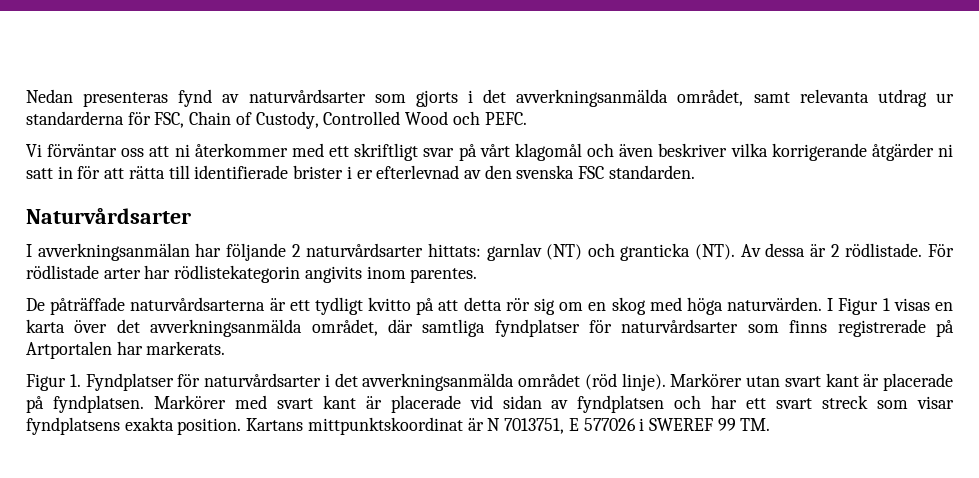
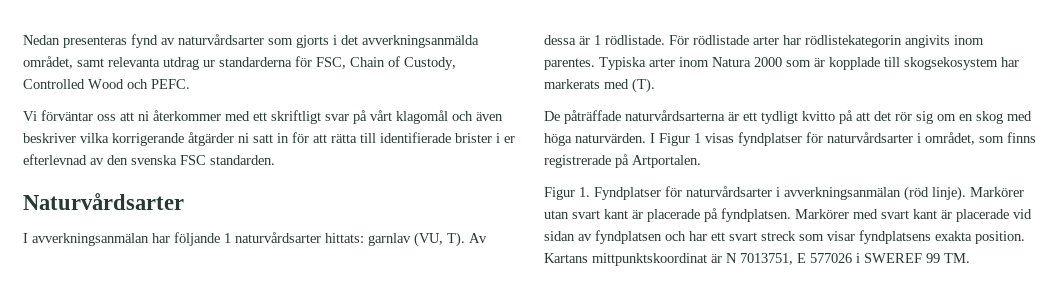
[291,244,301,257] 2 -> [224,233,231,243] 1
[546,243,736,261] (NT) och granticka (NT). -> [414,232,465,247] (VU, T).
[830,244,840,257] 2 -> [594,35,601,45] 1
(478, 275) none -> [599,57,1019,70] [544,78,655,93] Typiska arter inom Natura 2000 som är kopplade till skogsekosystem har markerats med (T).
[463,297,502,311] detta -> [874,111,891,121] det
[934,302,953,311] [26,319,486,337] en karta över det avverkningsanmälda området, där samtliga -> (734, 138) none
(739, 326) none -> [917,132,975,145] i området,
[26,341,226,359] Artportalen har markerats. -> [632,155,701,168] Artportalen.
[334,373,580,391] det avverkningsanmälda området -> [784,187,901,200] avverkningsanmälan

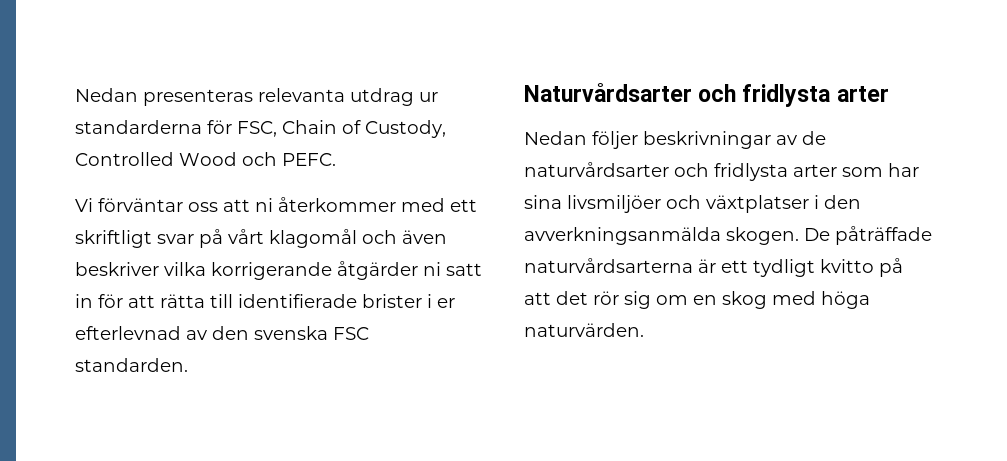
[131,34,479,48] [23,56,104,69] fynd av naturvårdsarter som gjorts i det avverkningsanmälda området, samt -> (253, 97) none
[23,232,487,247] [544,35,984,48] [544,57,1019,70] [544,78,655,93] // I avverkningsanmälan har följande 1 naturvårdsarter hittats: garnlav (VU, T). Av dessa är 1 rödlistade. För rödlistade arter har rödlistekategorin angivits inom parentes. Typiska arter inom Natura 2000 som är kopplade till skogsekosystem har markerats med (T). // -> [698,84,889,107] [524,131,826,149] [524,162,919,181] [524,195,861,213] [524,227,799,245] och fridlysta arter // Nedan följer beskrivningar av de naturvårdsarter och fridlysta arter som har sina livsmiljöer och växtplatser i den avverkningsanmälda skogen.
[650,132,1036,146] [544,154,701,168] [544,186,1024,201] [544,208,1032,222] [544,230,1025,244] [544,253,970,266] I Figur 1 visas fyndplatser för naturvårdsarter i området, som finns registrerade på Artportalen. // Figur 1. Fyndplatser för naturvårdsarter i avverkningsanmälan (röd linje). Markörer utan svart kant är placerade på fyndplatsen. Markörer med svart kant är placerade vid sidan av fyndplatsen och har ett svart streck som visar fyndplatsens exakta position. Kartans mittpunktskoordinat är N 7013751, E 577026 i SWEREF 99 TM. -> (644, 330) none

